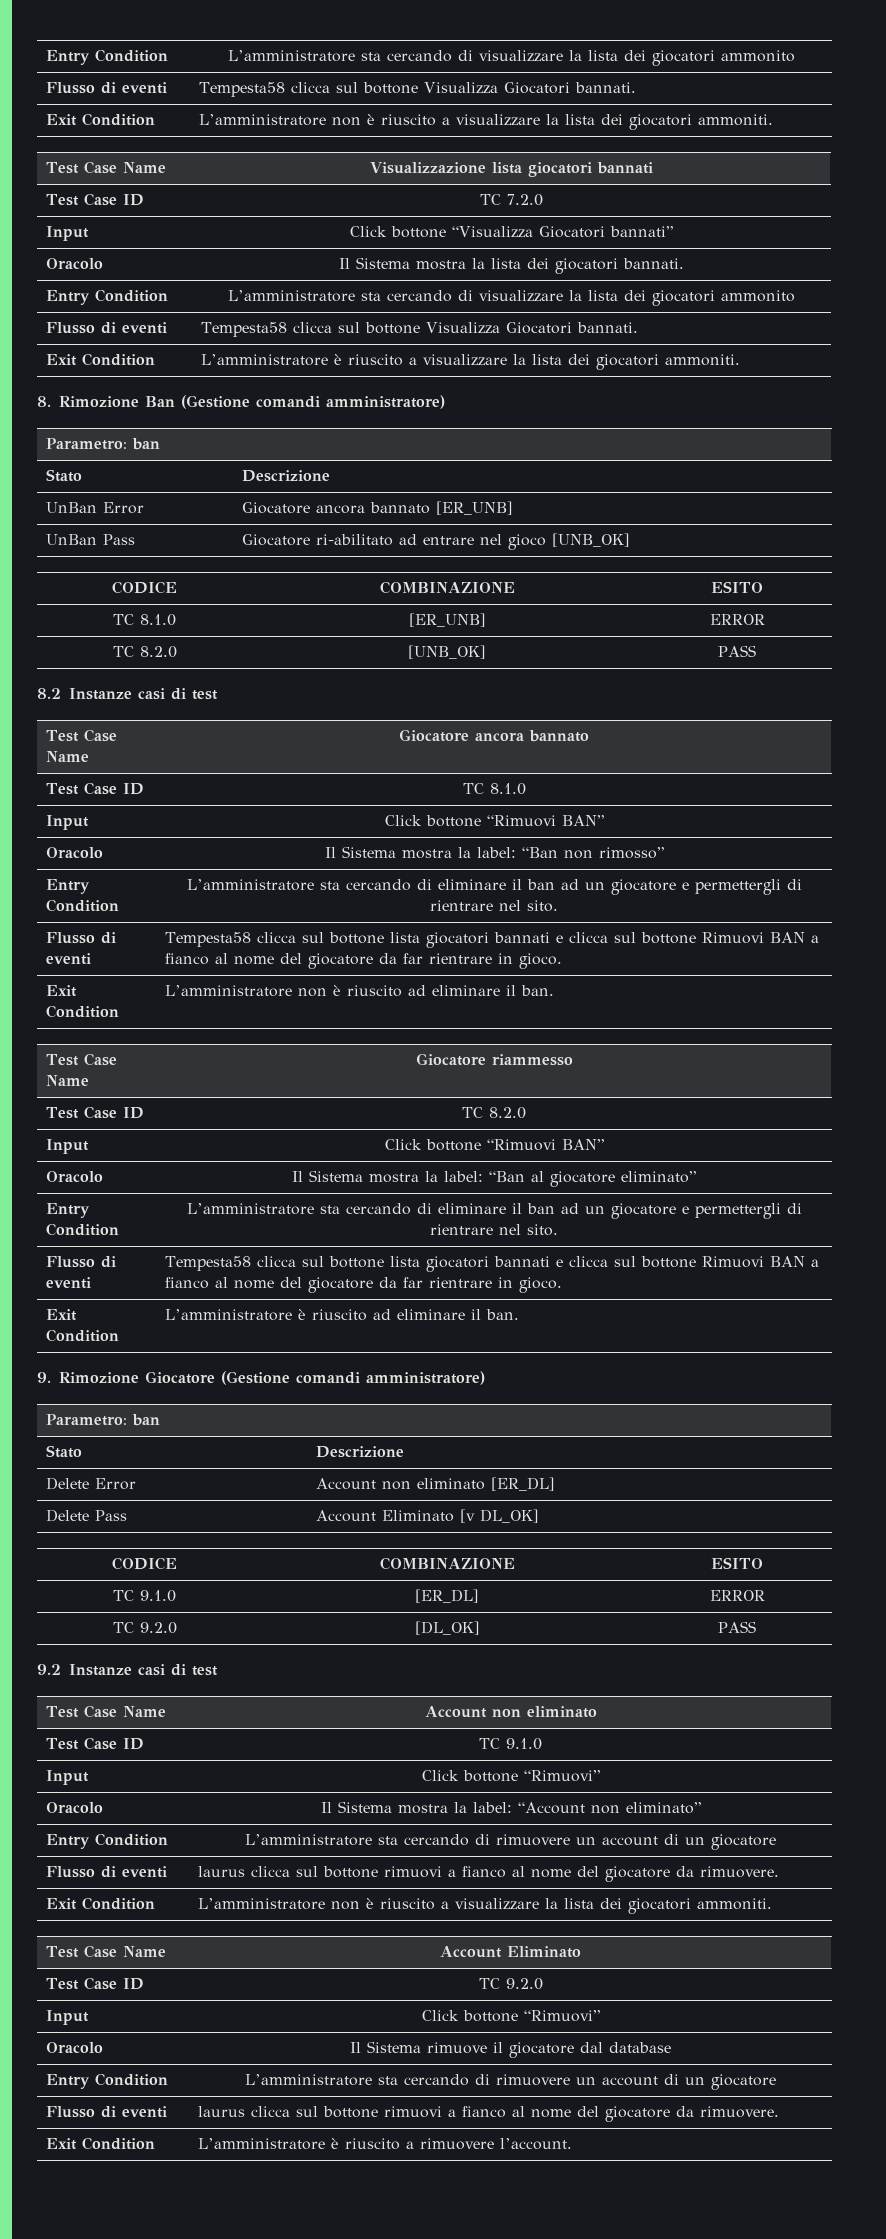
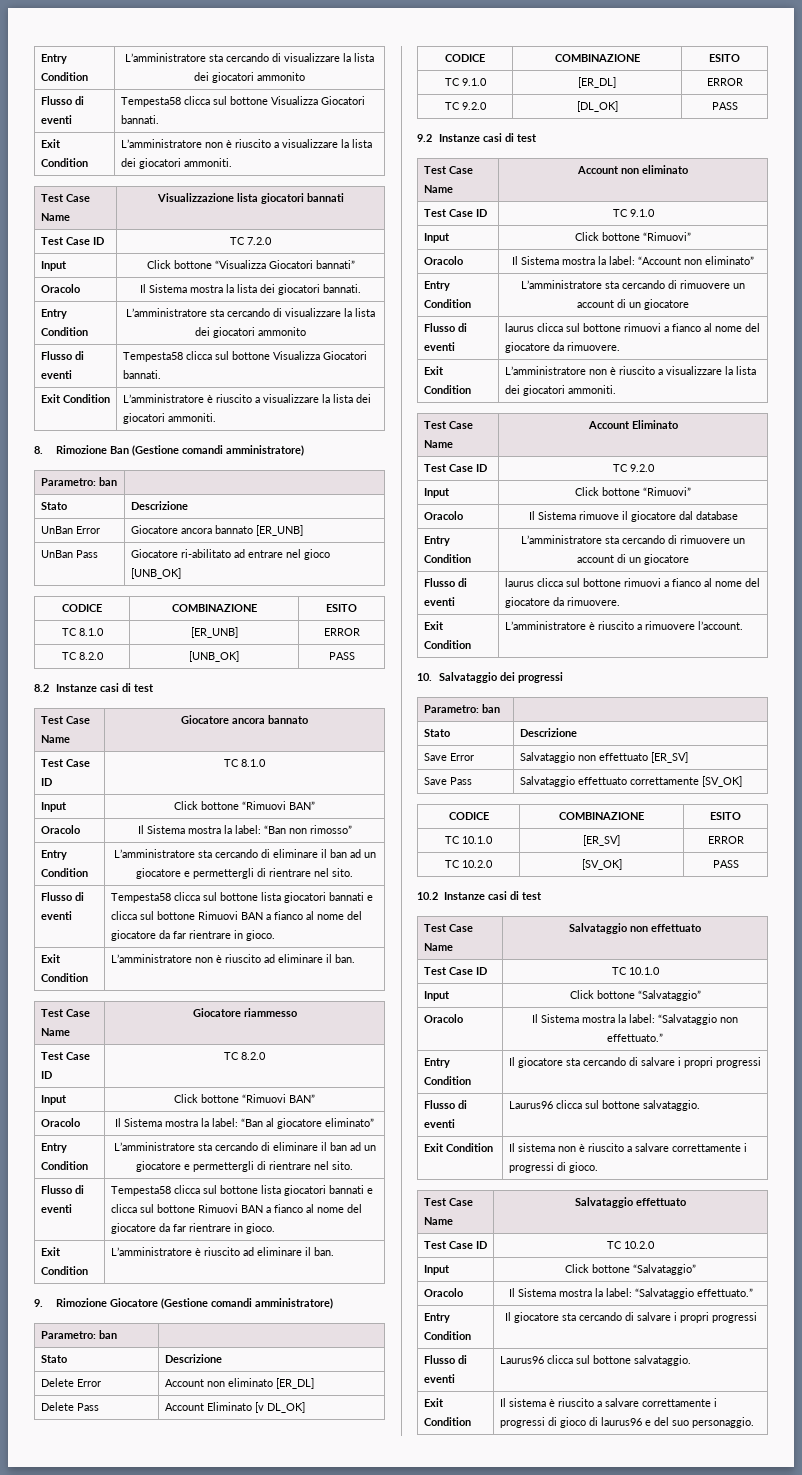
(573, 2144) none -> [417,672,563,683] [423,704,500,713] [423,729,450,737] [519,728,577,737] [423,753,474,761] [519,752,688,763] [423,777,472,785] [519,776,742,787] [448,812,489,820] [559,812,644,820] [710,812,741,820] [445,836,493,844] [583,835,620,846] [707,836,744,844] [445,860,493,868] [581,859,622,870] [712,860,739,868] [417,891,542,900] [423,924,473,932] [423,943,453,951] [569,923,701,934] [423,967,487,975] [611,967,660,975] [423,991,450,1001] [569,990,701,1001] [423,1014,463,1023] [532,1014,738,1025] [607,1033,663,1042] [423,1058,450,1068] [423,1076,471,1085] [509,1057,761,1068] [423,1100,467,1109] [423,1119,455,1128] [508,1100,700,1111] [423,1143,493,1152] [508,1143,747,1152] [508,1162,598,1173] [423,1198,473,1206] [423,1217,453,1225] [575,1197,686,1208] [423,1241,487,1249] [607,1241,655,1249] [423,1265,450,1275] [565,1264,696,1275] [423,1288,463,1297] [508,1288,753,1299] [423,1313,450,1323] [423,1331,471,1340] [504,1312,757,1323] [423,1355,467,1364] [423,1374,455,1383] [499,1355,691,1366] [423,1398,444,1407] [423,1417,471,1426] [499,1398,717,1407] [499,1417,754,1428] // 10. Salvataggio dei progressi // Parametro: ban | // Stato | Descrizione // Save Error | Salvataggio non effettuato [ER_SV] // Save Pass | Salvataggio effettuato correttamente [SV_OK] // CODICE | COMBINAZIONE | ESITO // TC 10.1.0 | [ER_SV] | ERROR // TC 10.2.0 | [SV_OK] | PASS // 10.2 Instanze casi di test // Test Case Name | Salvataggio non effettuato // Test Case ID | TC 10.1.0 // Input | Click bottone “Salvataggio” // Oracolo | Il Sistema mostra la label: “Salvataggio non effettuato.” // Entry Condition | Il giocatore sta cercando di salvare i propri progressi // Flusso di eventi | Laurus96 clicca sul bottone salvataggio. // Exit Condition | Il sistema non è riuscito a salvare correttamente i progressi di gioco. // Test Case Name | Salvataggio effettuato // Test Case ID | TC 10.2.0 // Input | Click bottone “Salvataggio” // Oracolo | Il Sistema mostra la label: “Salvataggio effettuato.” // Entry Condition | Il giocatore sta cercando di salvare i propri progressi // Flusso di eventi | Laurus96 clicca sul bottone salvataggio. // Exit Condition | Il sistema è riuscito a salvare correttamente i progressi di gioco di laurus96 e del suo personaggio.

